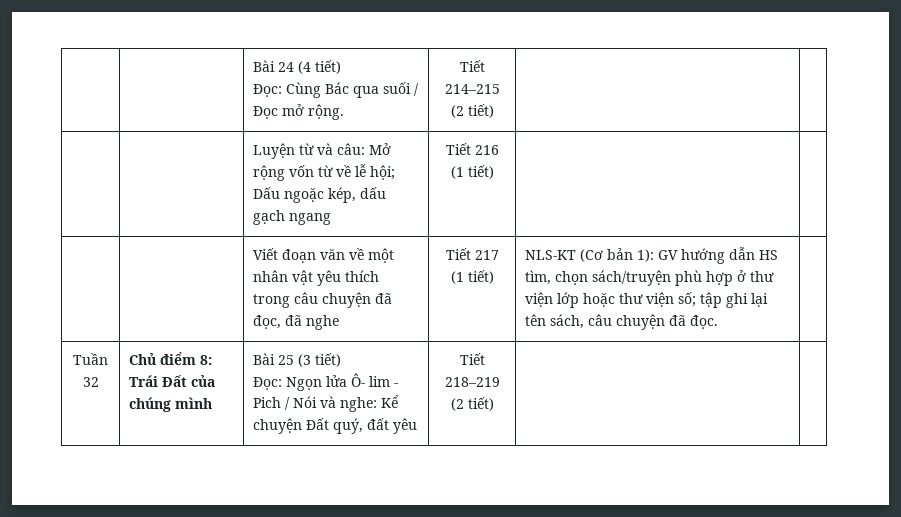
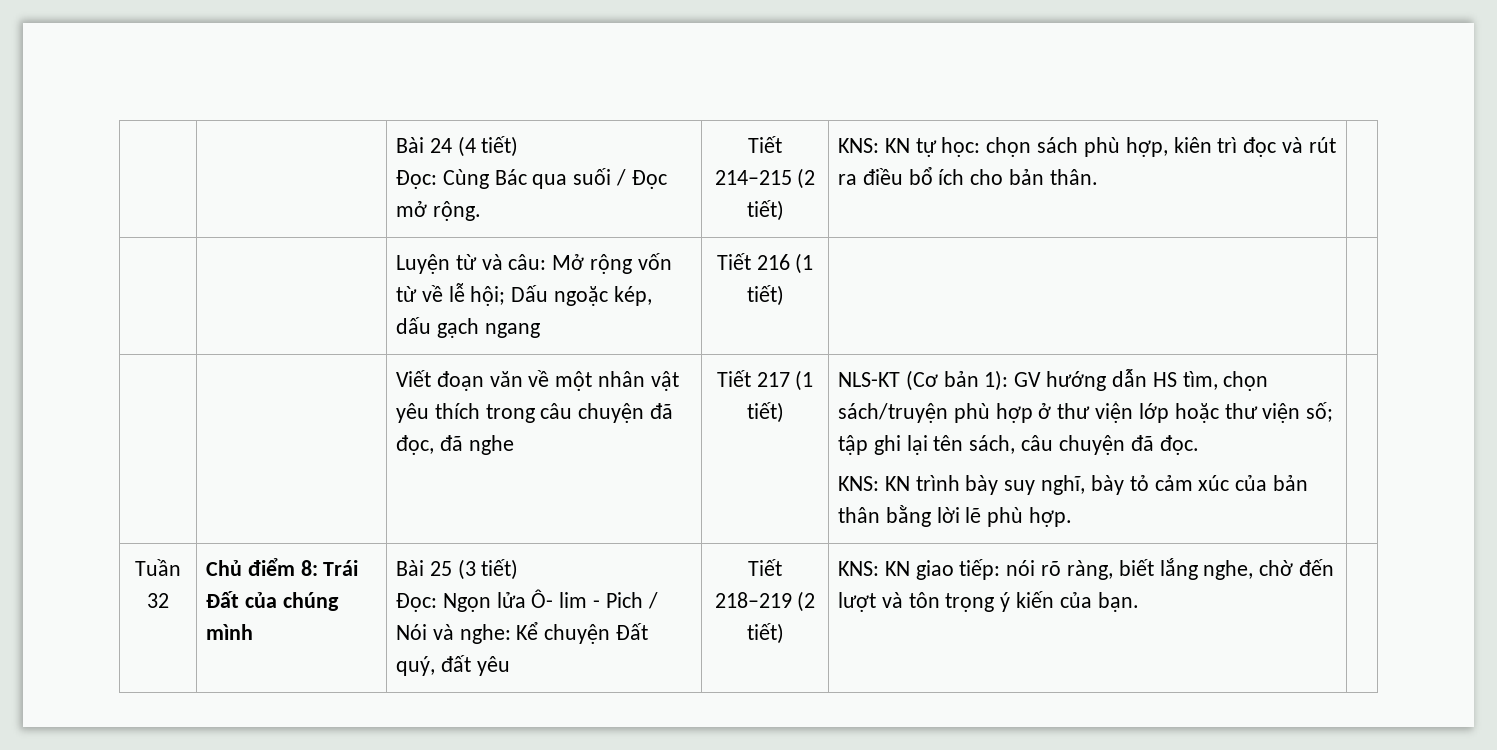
(494, 111) none -> [838,137,1336,157] [838,167,1098,185] KNS: KN tự học: chọn sách phù hợp, kiên trì đọc và rút ra điều bổ ích cho bản thân.
(718, 322) none -> [838,475,1308,495] [838,505,1073,527] // KNS: KN trình bày suy nghĩ, bày tỏ cảm xúc của bản thân bằng lời lẽ phù hợp.
(494, 404) none -> [838,558,1334,580] [838,591,1139,612] KNS: KN giao tiếp: nói rõ ràng, biết lắng nghe, chờ đến lượt và tôn trọng ý kiến của bạn.

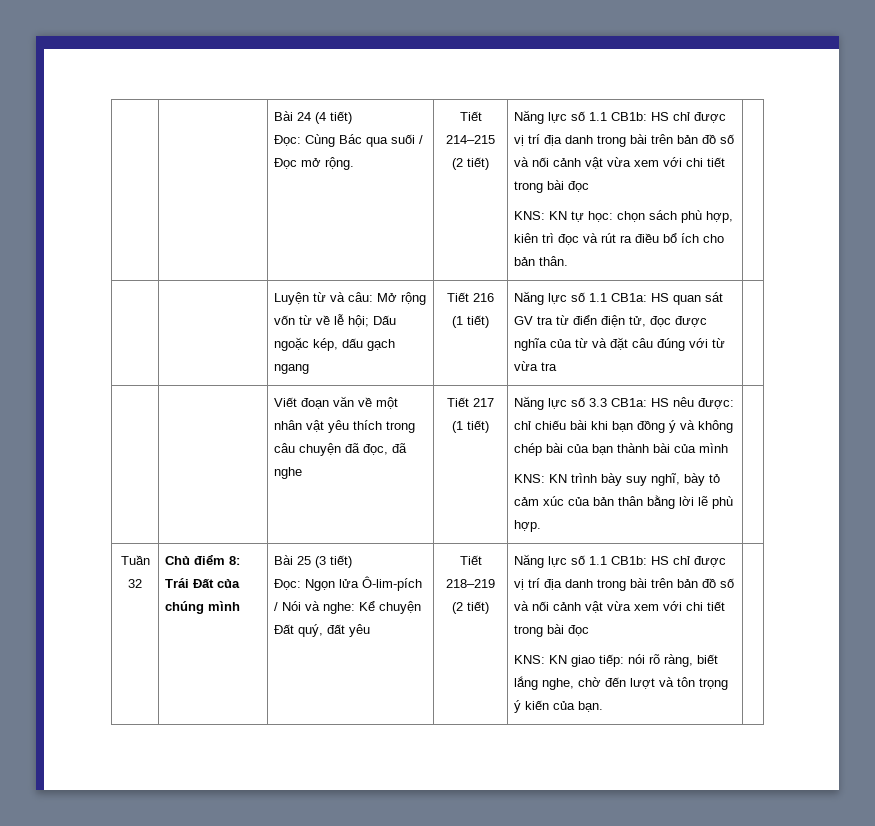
(784, 210) none -> [513,110,726,124] [513,134,734,147] [513,157,725,169] [513,180,589,193] Năng lực số 1.1 CB1b: HS chỉ được vị trí địa danh trong bài trên bản đồ số và nối cảnh vật vừa xem với chi tiết trong bài đọc //
(784, 295) none -> [513,291,723,305] [513,315,707,327] [513,337,725,351] [513,361,557,371] Năng lực số 1.1 CB1a: HS quan sát GV tra từ điển điện tử, đọc được nghĩa của từ và đặt câu đúng với từ vừa tra
[838,369,1269,391] [838,402,1334,423] [838,435,1199,455] NLS-KT (Cơ bản 1): GV hướng dẫn HS tìm, chọn sách/truyện phù hợp ở thư viện lớp hoặc thư viện số; tập ghi lại tên sách, câu chuyện đã đọc. -> [513,396,734,410] [513,420,733,433] [513,443,728,456] Năng lực số 3.3 CB1a: HS nêu được: chỉ chiếu bài khi bạn đồng ý và không chép bài của bạn thành bài của mình
[531,589,643,608] Ô- lim - Pich -> [361,576,422,591] Ô-lim-pích
(784, 633) none -> [513,554,726,568] [513,578,734,591] [513,601,725,613] [513,624,589,637] Năng lực số 1.1 CB1b: HS chỉ được vị trí địa danh trong bài trên bản đồ số và nối cảnh vật vừa xem với chi tiết trong bài đọc //

